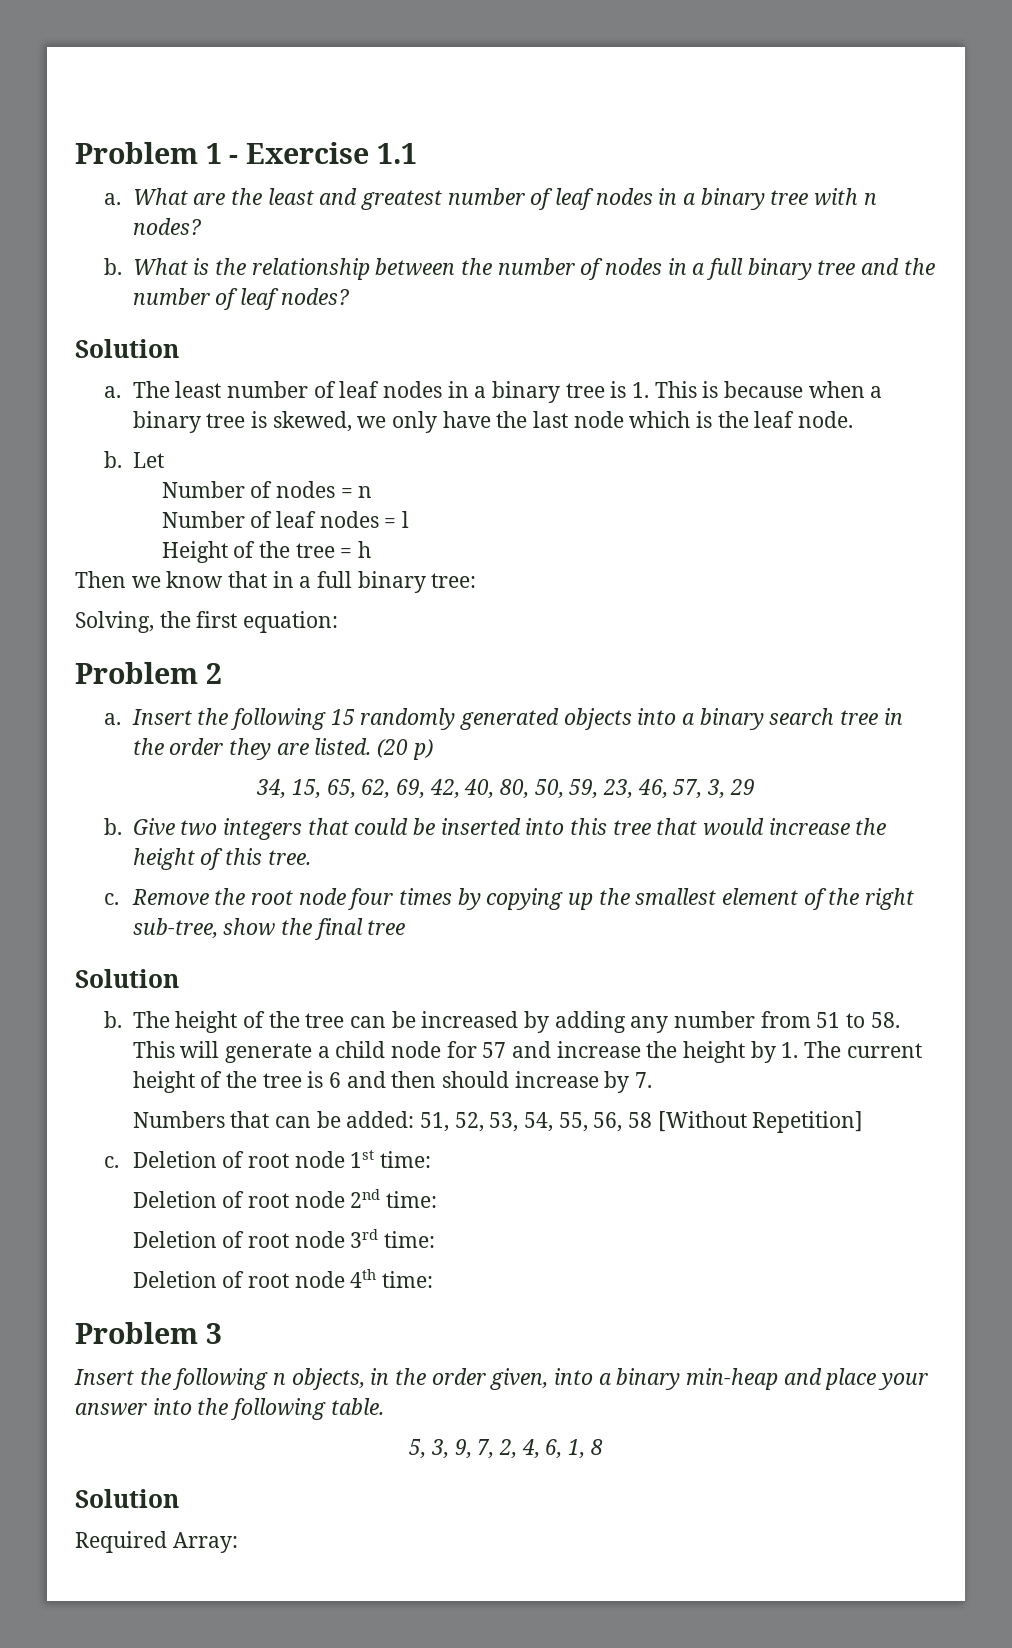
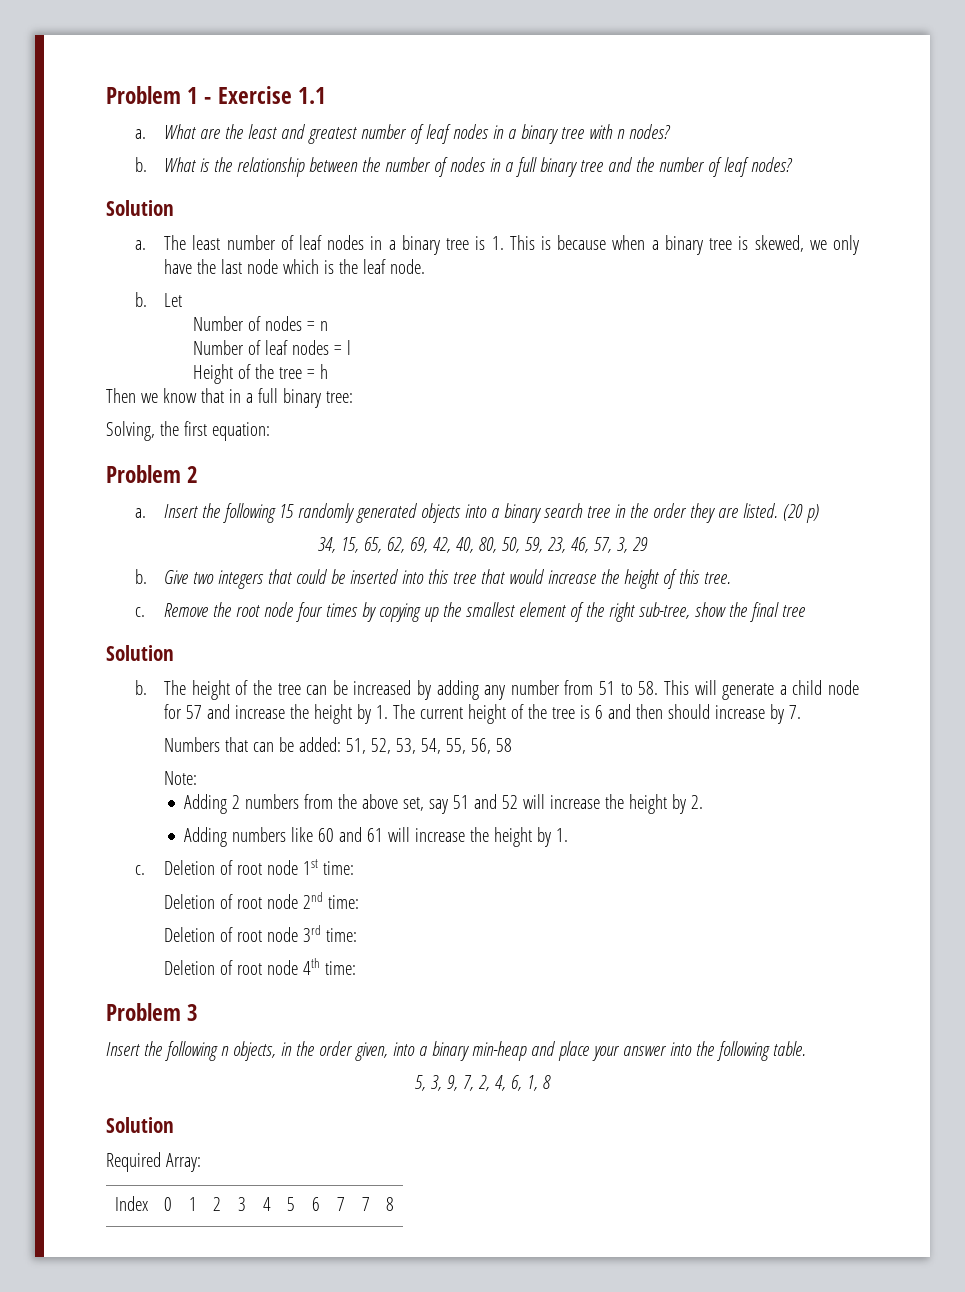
[657,1111,864,1133] [Without Repetition] -> [164,771,198,785] [184,794,704,814] [184,827,569,847] // Note: // Adding 2 numbers from the above set, say 51 and 52 will increase the height by 2. // Adding numbers like 60 and 61 will increase the height by 1.
(238, 1542) none -> [114,1196,148,1211] [164,1197,172,1211] [188,1197,197,1211] [213,1197,221,1211] [238,1197,246,1211] [262,1197,271,1211] [287,1197,295,1211] [312,1197,320,1211] [337,1197,345,1211] [361,1197,370,1211] [386,1197,394,1211] // Index | 0 | 1 | 2 | 3 | 4 | 5 | 6 | 7 | 7 | 8

